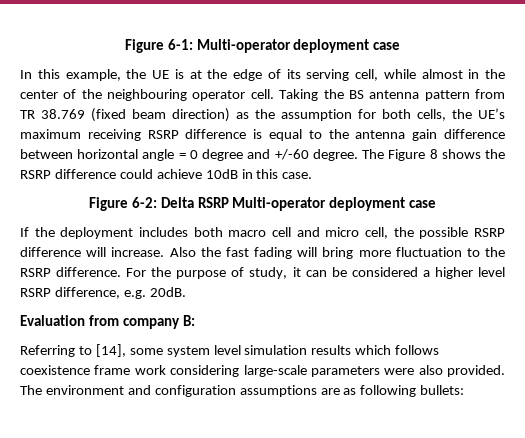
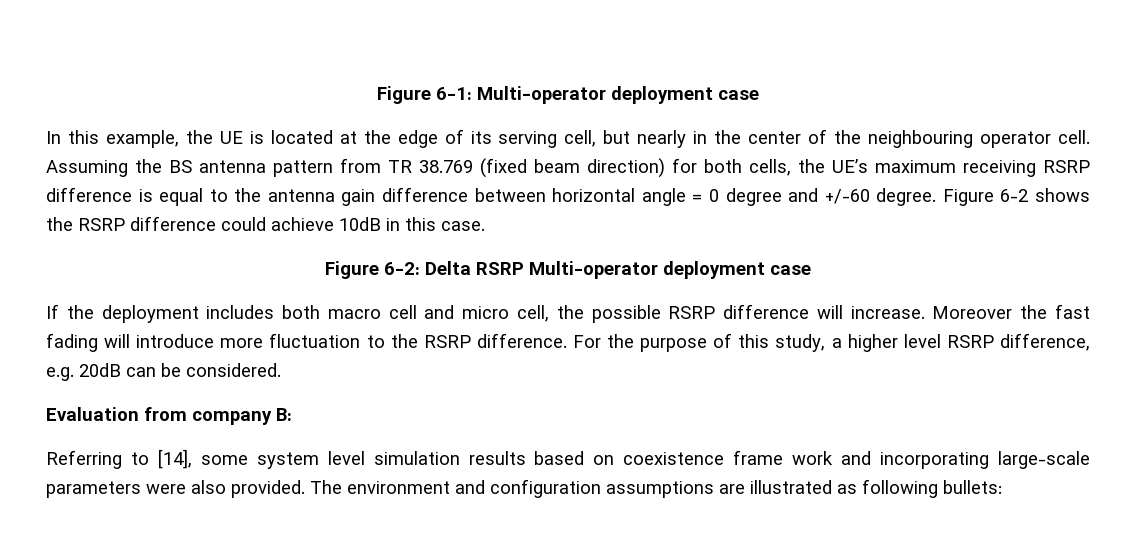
(184, 74) none -> [270,130,333,144] located
[383,69,463,79] while almost -> [603,130,687,148] but nearly
[279,89,319,101] Taking -> [46,160,128,177] Assuming
[236,109,352,121] as the assumption -> (665, 168) none
[362,149,438,161] The Figure 8 -> [942,189,1029,206] Figure 6-2
[169,247,196,257] Also -> [932,306,1013,319] Moreover
[322,247,354,259] bring -> [136,334,215,348] introduce
[249,267,418,279] study, it can be considered -> [738,334,826,352] this study,
[149,287,186,297] 20dB. -> [79,363,281,377] 20dB can be considered.
[355,345,440,355] which follows -> [534,451,615,465] based on
[170,365,240,377] considering -> [841,451,990,469] and incorporating
(340, 391) none -> [750,480,832,494] illustrated

